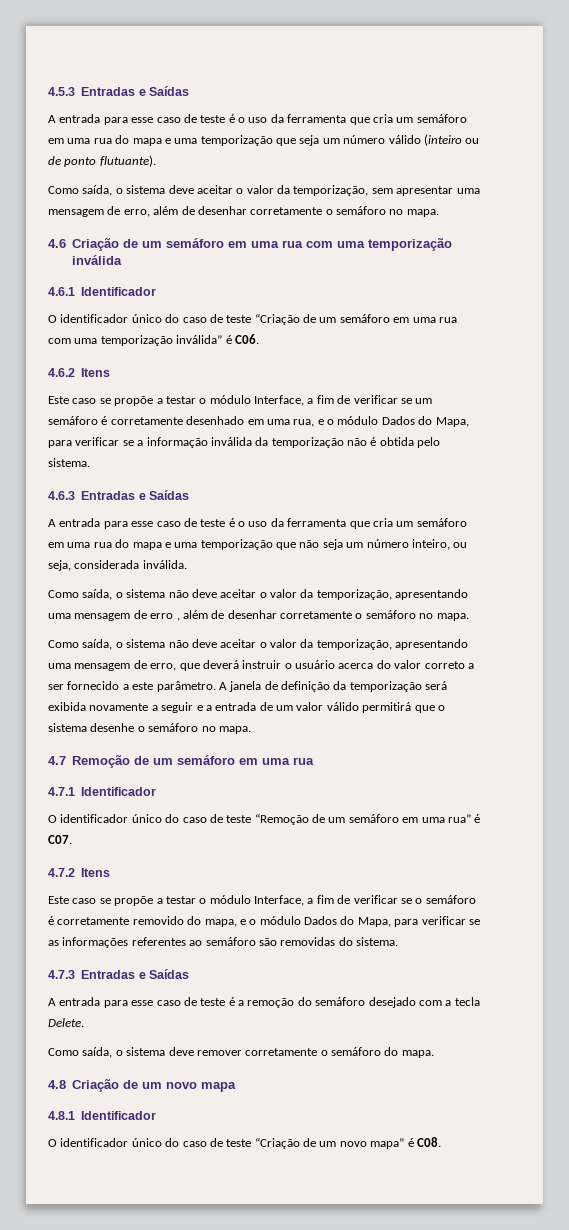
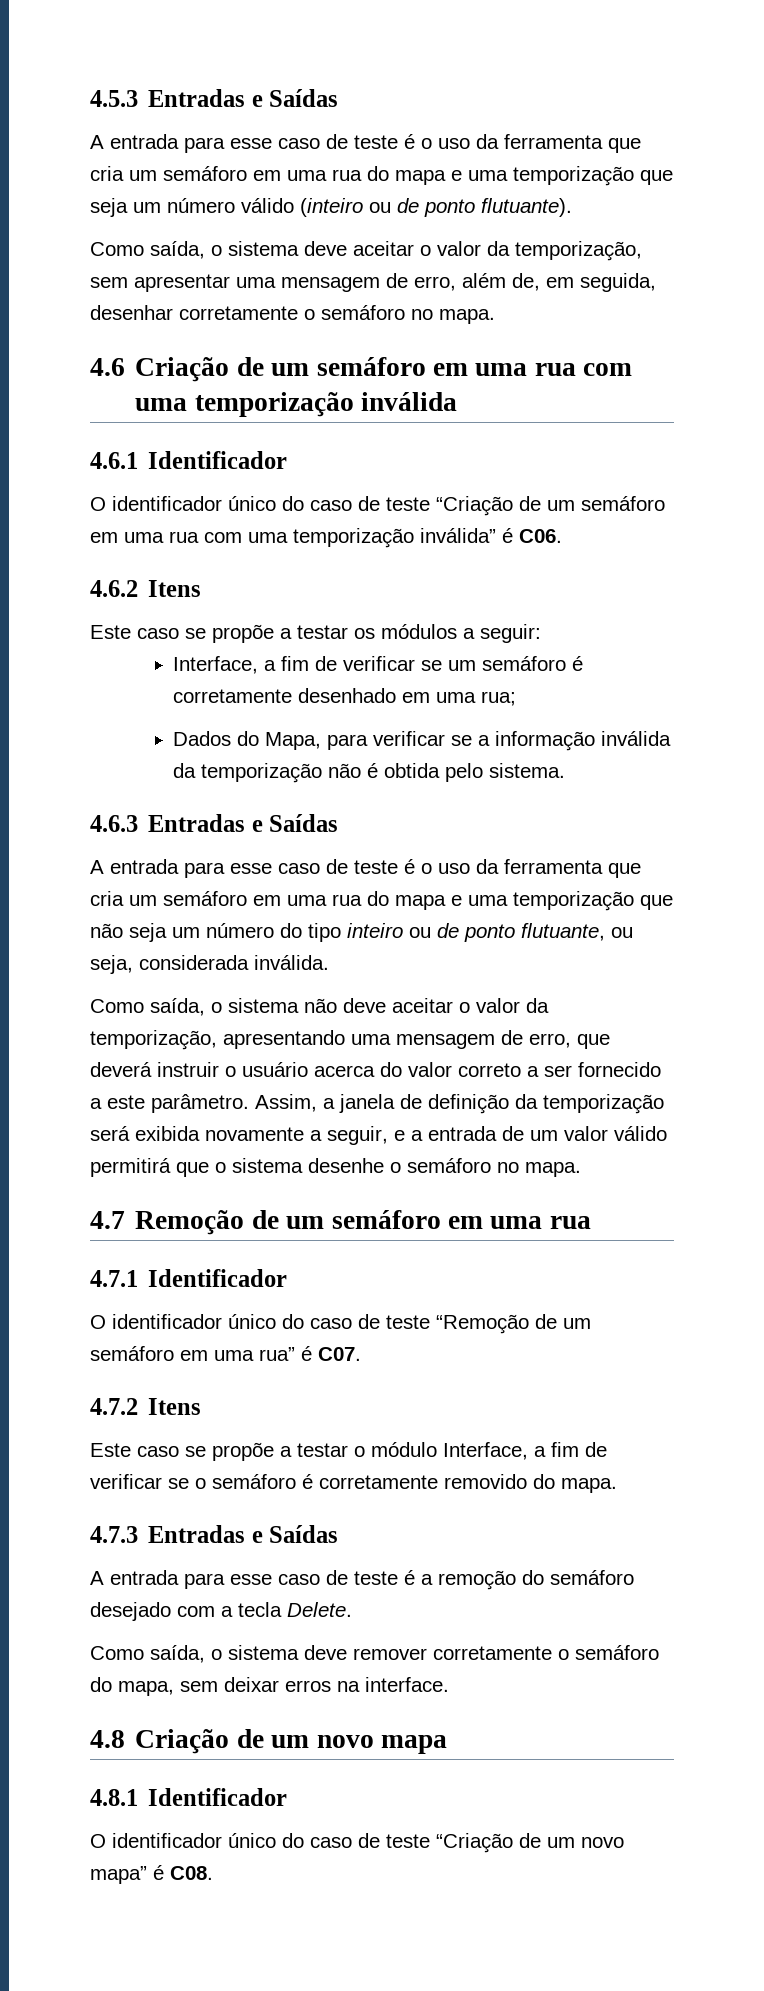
[181,206,195,215] de -> [512,273,656,292] de, em seguida,
[199,395,251,404] o módulo -> [354,624,541,643] os módulos a seguir: //
[293,416,379,427] rua, e o módulo -> [481,691,517,706] rua; //
[411,539,468,550] [48,560,187,571] [48,589,469,600] [48,610,469,621] inteiro, ou seja, considerada inválida. // Como saída, o sistema não deve aceitar o valor da temporização, apresentando uma mensagem de erro , além de desenhar corretamente o semáforo no mapa. -> [280,923,633,942] [90,955,329,974] do tipo inteiro ou de ponto flutuante, ou seja, considerada inválida.
[218,682,227,690] A -> [255,1094,335,1112] Assim, a
[161,702,194,713] seguir -> [327,1126,388,1145] seguir,
[204,916,480,927] [48,937,398,948] mapa, e o módulo Dados do Mapa, para verificar se as informações referentes ao semáforo são removidas do sistema. -> [561,1478,617,1493] mapa.
[401,1050,434,1058] mapa. -> [118,1677,449,1696] mapa, sem deixar erros na interface.

